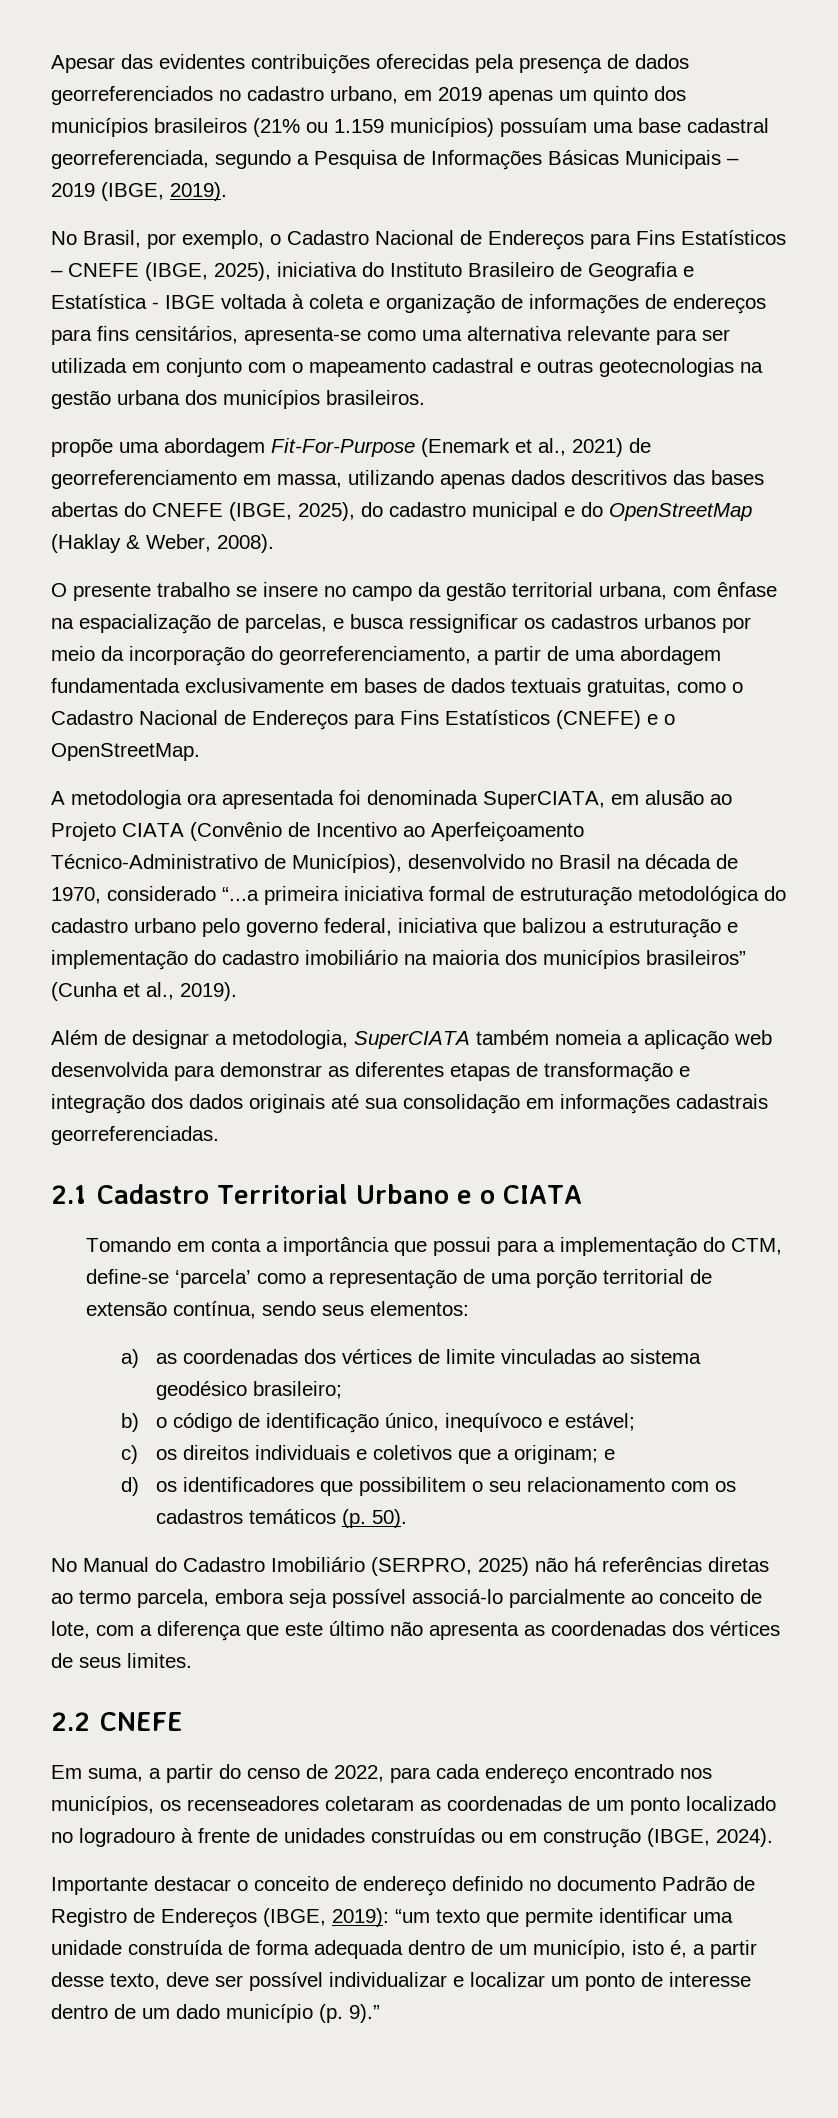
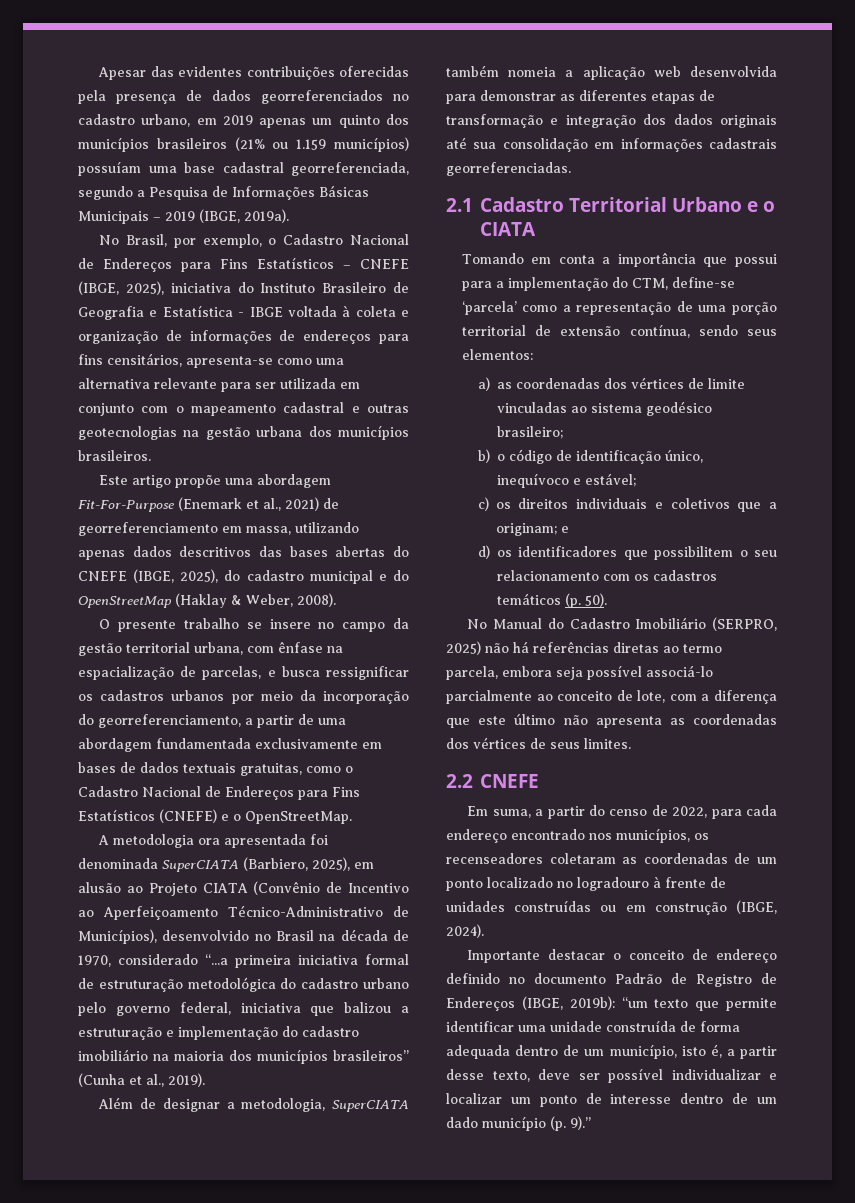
[170,182,227,201] 2019). -> [244,209,289,223] 2019a).
(425, 397) none -> [99,475,172,488] Este artigo
[483,791,605,809] SuperCIATA, -> [162,857,350,872] SuperCIATA (Barbiero, 2025),
[332,1908,389,1927] 2019): -> [569,996,615,1010] 2019b):

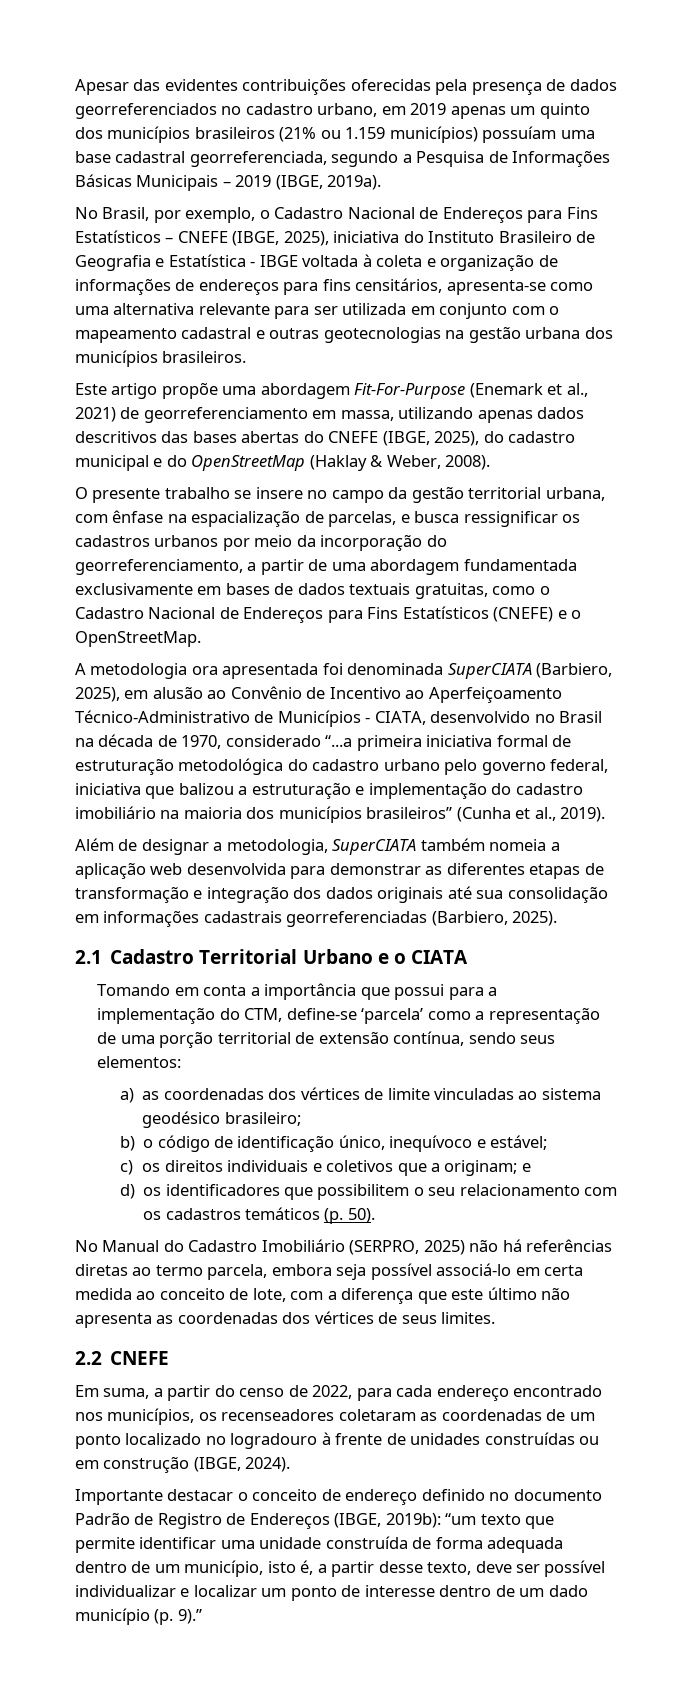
[148,881,321,896] Projeto CIATA (Convênio -> [230,686,302,699] Convênio
[78,929,157,944] Municípios), -> [277,710,426,727] Municípios - CIATA,
[446,162,571,176] georreferenciadas. -> [286,911,558,927] georreferenciadas (Barbiero, 2025).
[446,690,532,704] parcialmente -> [515,1265,584,1276] [75,1288,132,1300] em certa medida

